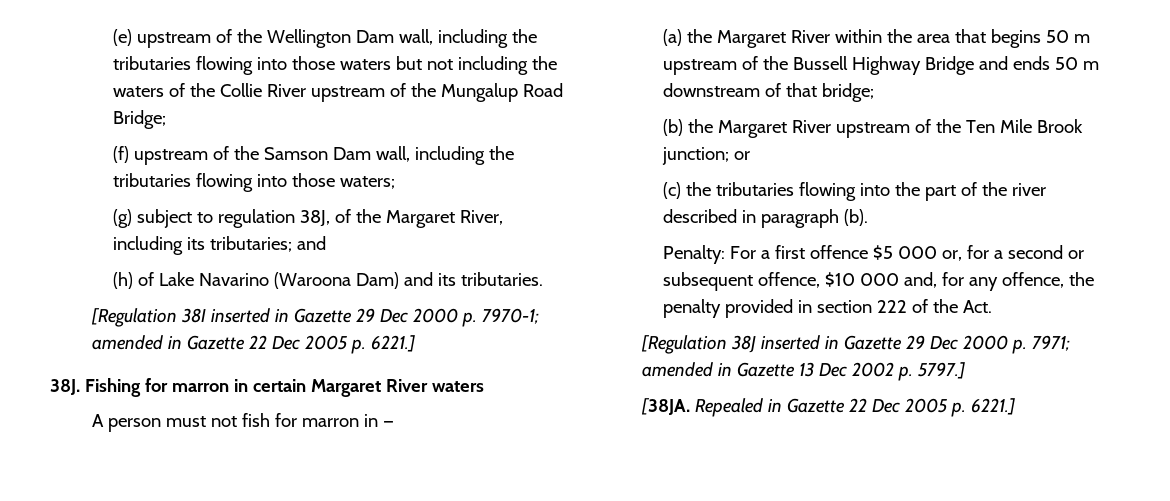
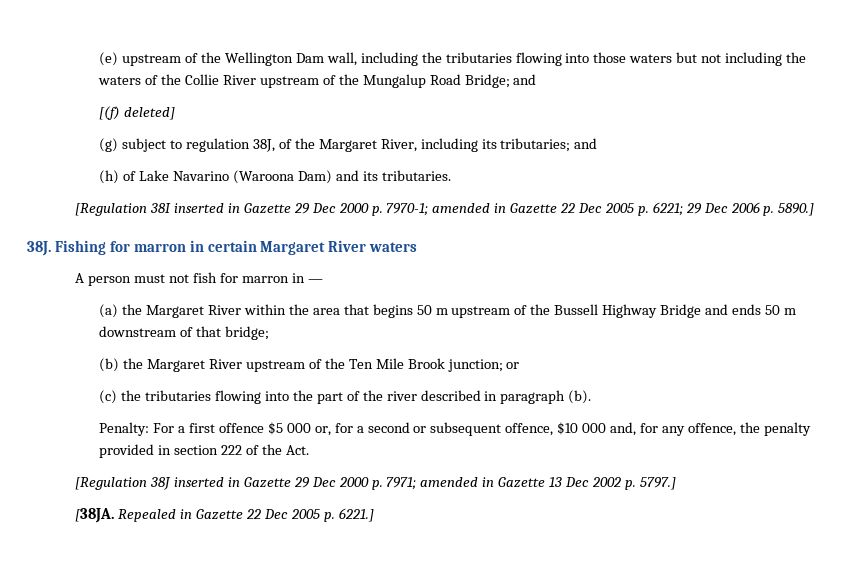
[113,146,514,165] [113,173,396,192] // (f) upstream of the Samson Dam wall, including the tributaries flowing into those waters; -> [513,74,537,85] [99,106,176,120] and // [(f) deleted]
[370,335,415,352] 6221.] -> [652,202,815,216] 6221; 29 Dec 2006 p. 5890.]

